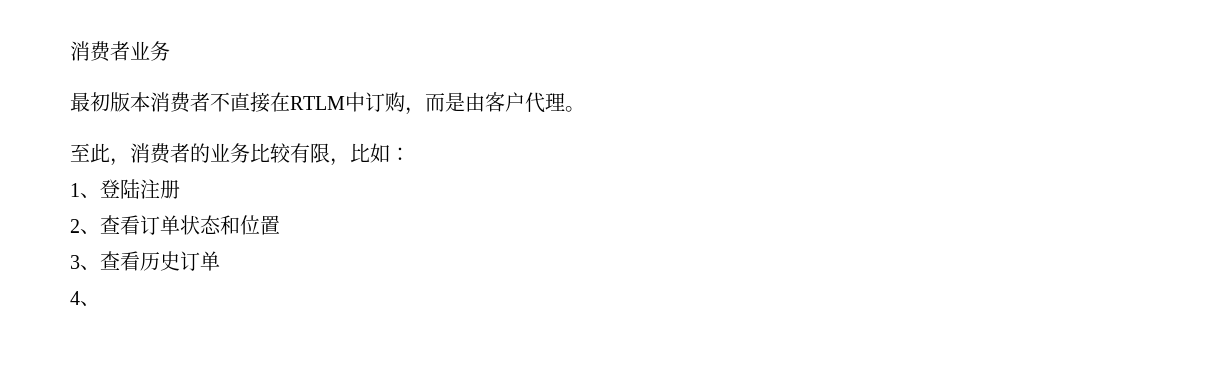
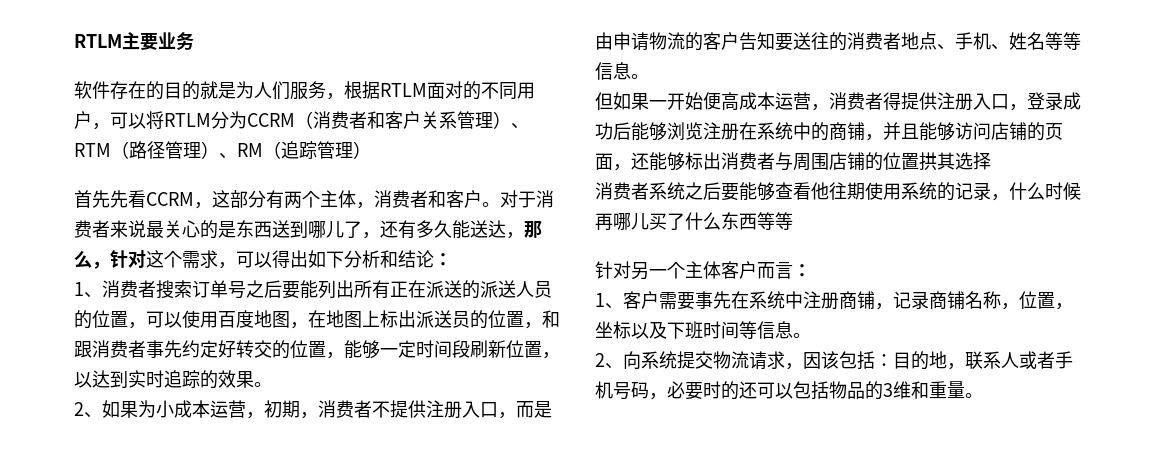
[70,41,170,62] [70,92,585,115] [70,143,410,166] [70,179,180,199] [70,215,280,235] [70,251,220,271] [70,291,100,306] 消费者业务 // 最初版本消费者不直接在RTLM中订购，而是由客户代理。 // 至此，消费者的业务比较有限，比如： // 1、登陆注册 // 2、查看订单状态和位置 // 3、查看历史订单 // 4、 -> [74,32,194,50] [74,81,535,100] [74,111,529,130] [74,141,371,159] [74,190,554,209] [74,220,542,239] [74,250,452,269] [74,280,552,299] [74,310,560,329] [74,340,560,359] [74,370,272,389] [74,400,552,419] [595,32,1081,51] [595,62,649,80] [595,92,1081,111] [595,122,1063,141] [595,152,991,171] [595,182,1081,201] [595,212,793,231] [595,261,811,280] [595,291,1073,310] [595,321,811,339] [595,351,1073,370] [595,381,983,400] RTLM主要业务 // 软件存在的目的就是为人们服务，根据RTLM面对的不同用户，可以将RTLM分为CCRM（消费者和客户关系管理）、RTM（路径管理）、RM（追踪管理） // 首先先看CCRM，这部分有两个主体，消费者和客户。对于消费者来说最关心的是东西送到哪儿了，还有多久能送达，那么，针对这个需求，可以得出如下分析和结论： // 1、消费者搜索订单号之后要能列出所有正在派送的派送人员的位置，可以使用百度地图，在地图上标出派送员的位置，和跟消费者事先约定好转交的位置，能够一定时间段刷新位置，以达到实时追踪的效果。 // 2、如果为小成本运营，初期，消费者不提供注册入口，而是由申请物流的客户告知要送往的消费者地点、手机、姓名等等信息。 // 但如果一开始便高成本运营，消费者得提供注册入口，登录成功后能够浏览注册在系统中的商铺，并且能够访问店铺的页面，还能够标出消费者与周围店铺的位置拱其选择 // 消费者系统之后要能够查看他往期使用系统的记录，什么时候再哪儿买了什么东西等等 // 针对另一个主体客户而言： // 1、客户需要事先在系统中注册商铺，记录商铺名称，位置，坐标以及下班时间等信息。 // 2、向系统提交物流请求，因该包括：目的地，联系人或者手机号码，必要时的还可以包括物品的3维和重量。

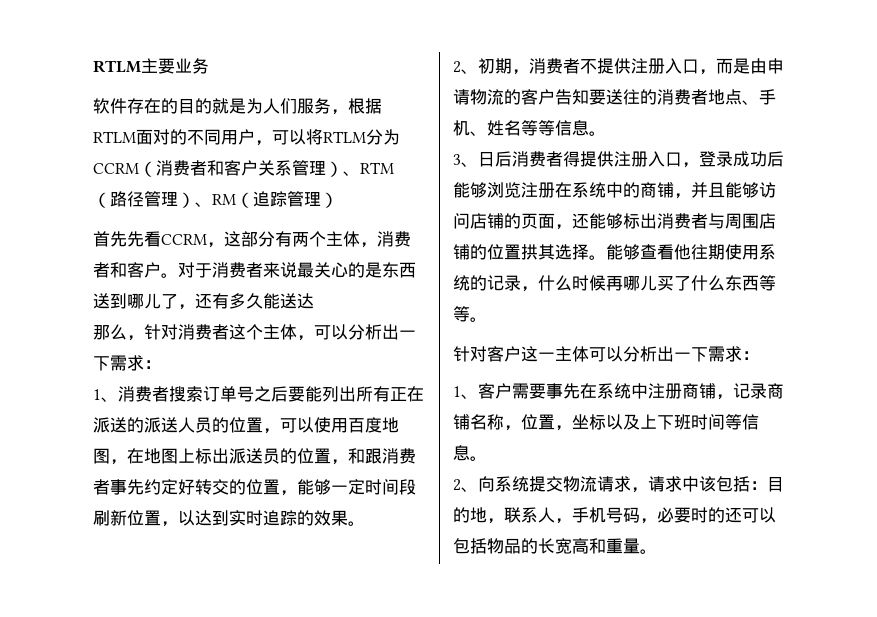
[506,232,524,239] ， -> (314, 301) //
[146,250,434,269] 这个需求，可以得出如下分析和结论 -> [178,324,416,341] [93,355,144,371] 消费者这个主体，可以分析出一下需求
[102,400,264,419] 如果为小成本运营， -> (478, 71) none
[595,92,829,111] 但如果一开始便高成本运营， -> [453,151,512,167] 3、日后
[595,182,739,201] // 消费者系统之后要 -> [589,255,606,260] 。
[595,261,793,280] // 针对另一个主体客户而言 -> [470,317,487,322] [453,346,742,362] 。 // 针对客户这一主体可以分析出一下需求
(667, 330) none -> [640,414,657,429] 上
[803,352,821,369] 因 -> [648,476,699,492] 请求中
[1019,351,1055,369] 或者 -> [555,518,572,524] ，
[883,381,911,399] 3维 -> [538,538,589,554] 长宽高

